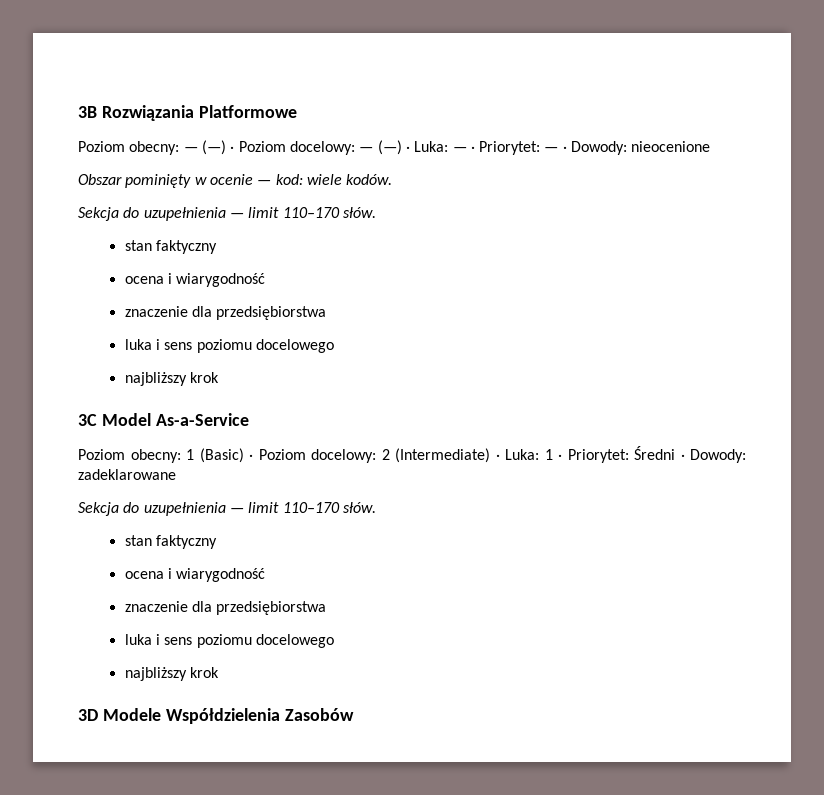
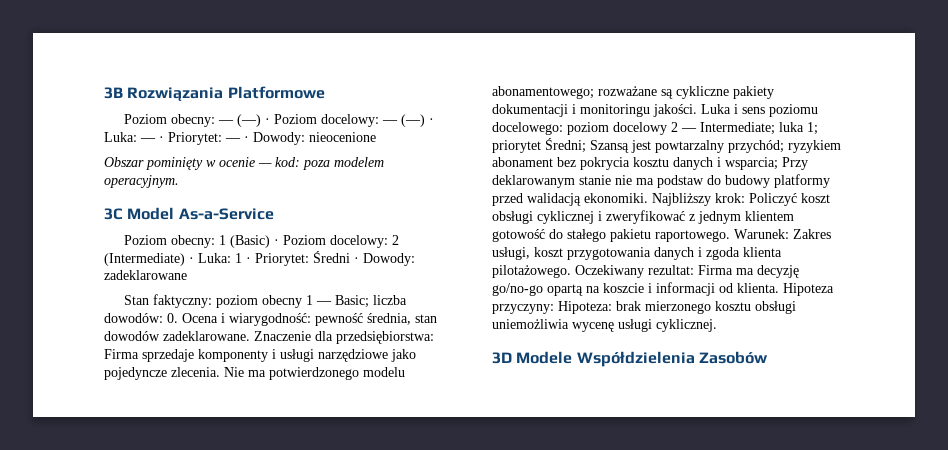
[306,174,393,185] [78,207,376,221] [124,240,217,254] [124,273,266,287] [124,306,327,320] [124,339,334,353] [124,372,219,386] wiele kodów. // Sekcja do uzupełnienia — limit 110–170 słów. // stan faktyczny // ocena i wiarygodność // znaczenie dla przedsiębiorstwa // luka i sens poziomu docelowego // najbliższy krok -> [303,157,384,170] [104,175,179,188] poza modelem operacyjnym.
[78,502,376,516] [124,535,217,549] [124,568,266,582] [124,601,327,615] [124,634,334,648] [124,667,219,681] Sekcja do uzupełnienia — limit 110–170 słów. // stan faktyczny // ocena i wiarygodność // znaczenie dla przedsiębiorstwa // luka i sens poziomu docelowego // najbliższy krok -> [123,294,407,308] [104,313,437,326] [104,331,434,344] [104,349,416,362] [104,367,405,380] [492,86,774,99] [492,104,818,117] [492,122,818,135] [492,138,841,153] [492,157,808,170] [492,174,830,188] [492,193,830,206] [492,210,794,224] [492,229,831,242] [492,247,782,260] [492,265,799,278] [492,282,834,296] [492,301,796,314] [492,319,717,332] Stan faktyczny: poziom obecny 1 — Basic; liczba dowodów: 0. Ocena i wiarygodność: pewność średnia, stan dowodów zadeklarowane. Znaczenie dla przedsiębiorstwa: Firma sprzedaje komponenty i usługi narzędziowe jako pojedyncze zlecenia. Nie ma potwierdzonego modelu abonamentowego; rozważane są cykliczne pakiety dokumentacji i monitoringu jakości. Luka i sens poziomu docelowego: poziom docelowy 2 — Intermediate; luka 1; priorytet Średni; Szansą jest powtarzalny przychód; ryzykiem abonament bez pokrycia kosztu danych i wsparcia; Przy deklarowanym stanie nie ma podstaw do budowy platformy przed walidacją ekonomiki. Najbliższy krok: Policzyć koszt obsługi cyklicznej i zweryfikować z jednym klientem gotowość do stałego pakietu raportowego. Warunek: Zakres usługi, koszt przygotowania danych i zgoda klienta pilotażowego. Oczekiwany rezultat: Firma ma decyzję go/no-go opartą na koszcie i informacji od klienta. Hipoteza przyczyny: Hipoteza: brak mierzonego kosztu obsługi uniemożliwia wycenę usługi cyklicznej.

